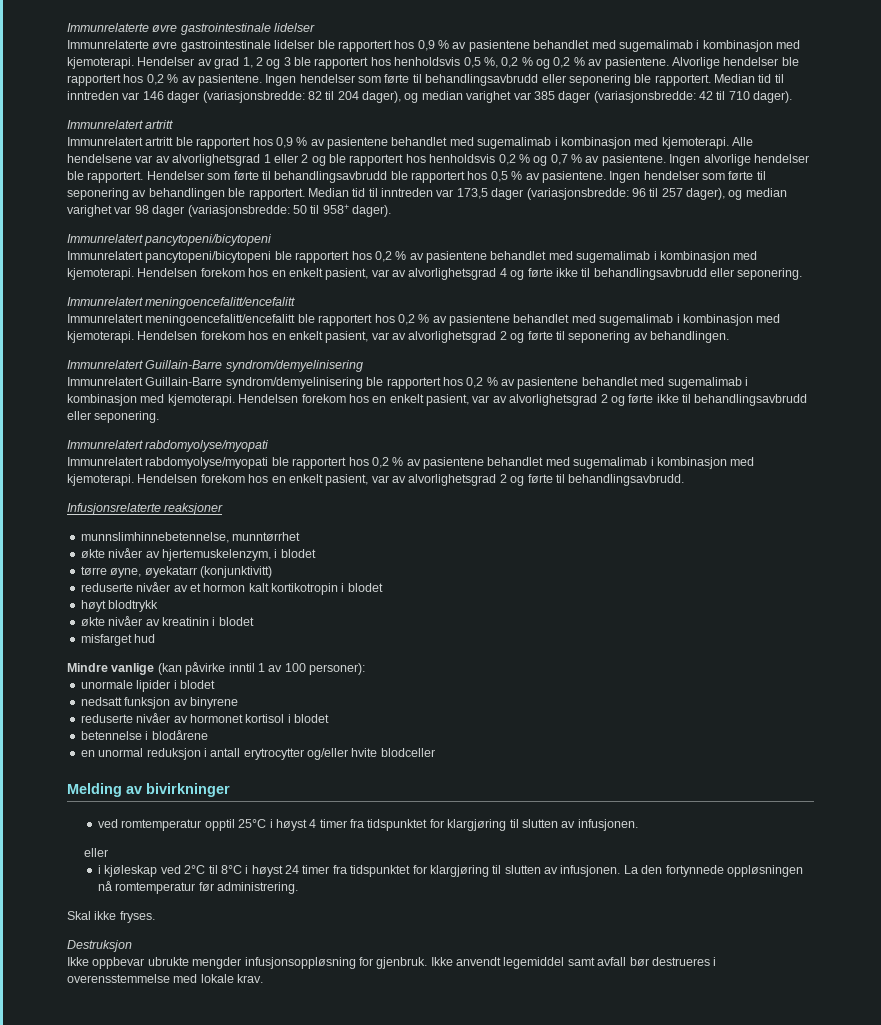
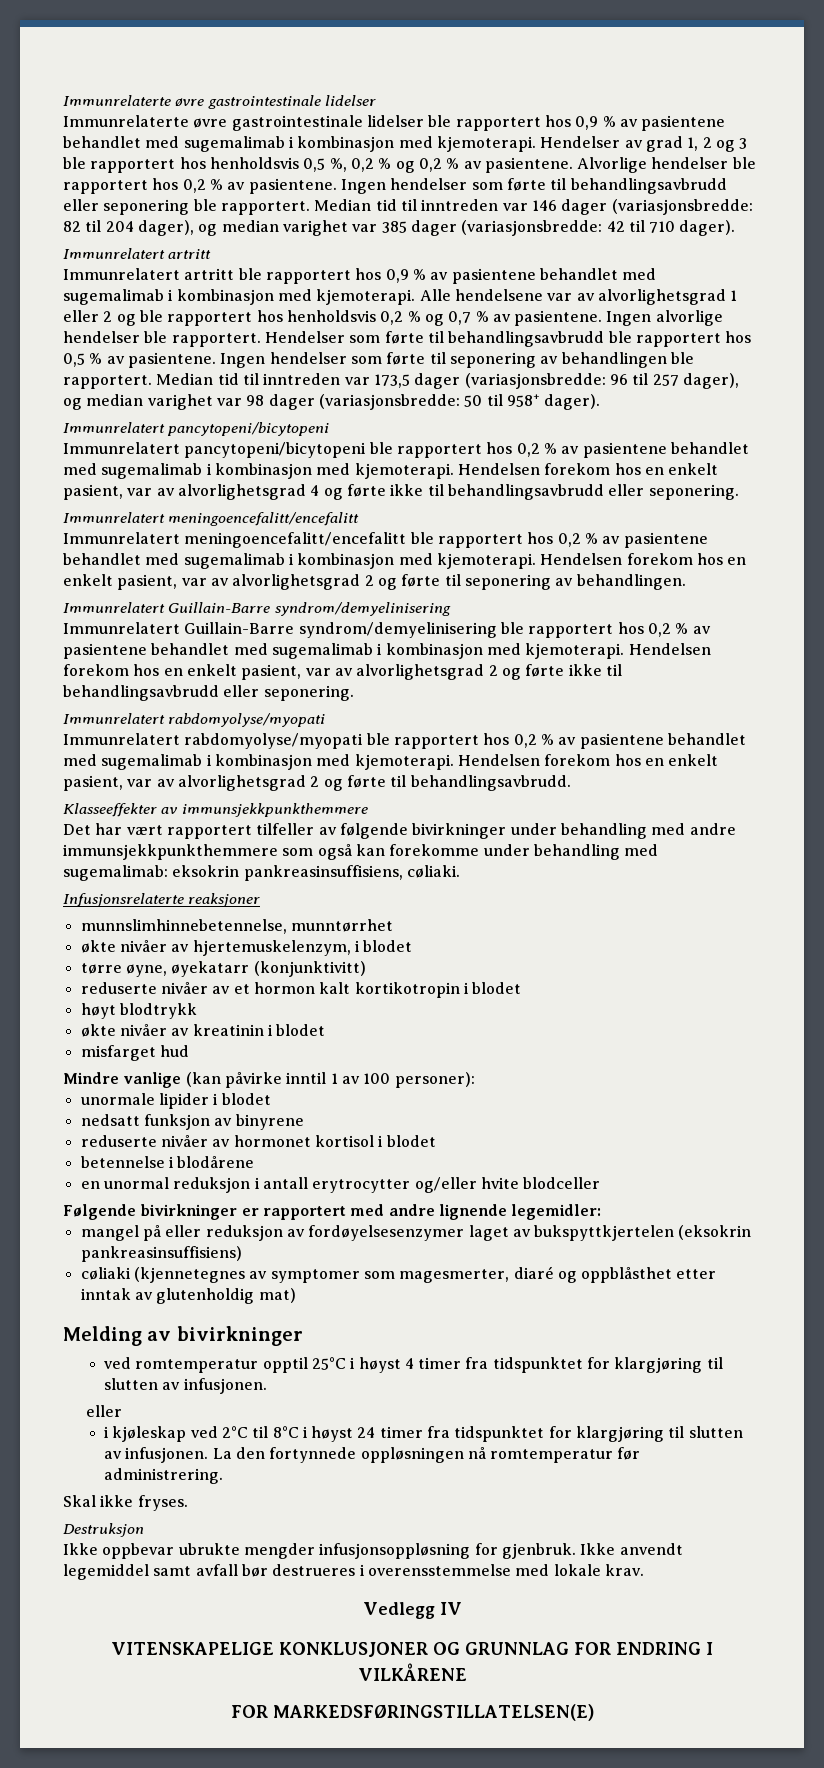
(685, 480) none -> [63,803,368,817] [63,823,736,839] [63,844,659,860] [63,865,460,881] // Klasseeffekter av immunsjekkpunkthemmere // Det har vært rapportert tilfeller av følgende bivirkninger under behandling med andre immunsjekkpunkthemmere som også kan forekomme under behandling med sugemalimab: eksokrin pankreasinsuffisiens, cøliaki.
(435, 752) none -> [63,1204,602,1220] [80,1225,752,1241] [80,1246,242,1262] [80,1266,717,1283] [80,1288,296,1304] // Følgende bivirkninger er rapportert med andre lignende legemidler: // mangel på eller reduksjon av fordøyelsesenzymer laget av bukspyttkjertelen (eksokrin pankreasinsuffisiens) // cøliaki (kjennetegnes av symptomer som magesmerter, diaré og oppblåsthet etter inntak av glutenholdig mat)
(264, 978) none -> [362,1602,462,1619] [111,1642,713,1657] [357,1663,467,1681] [230,1704,594,1721] // Vedlegg IV // VITENSKAPELIGE KONKLUSJONER OG GRUNNLAG FOR ENDRING I VILKÅRENE // FOR MARKEDSFØRINGSTILLATELSEN(E)

